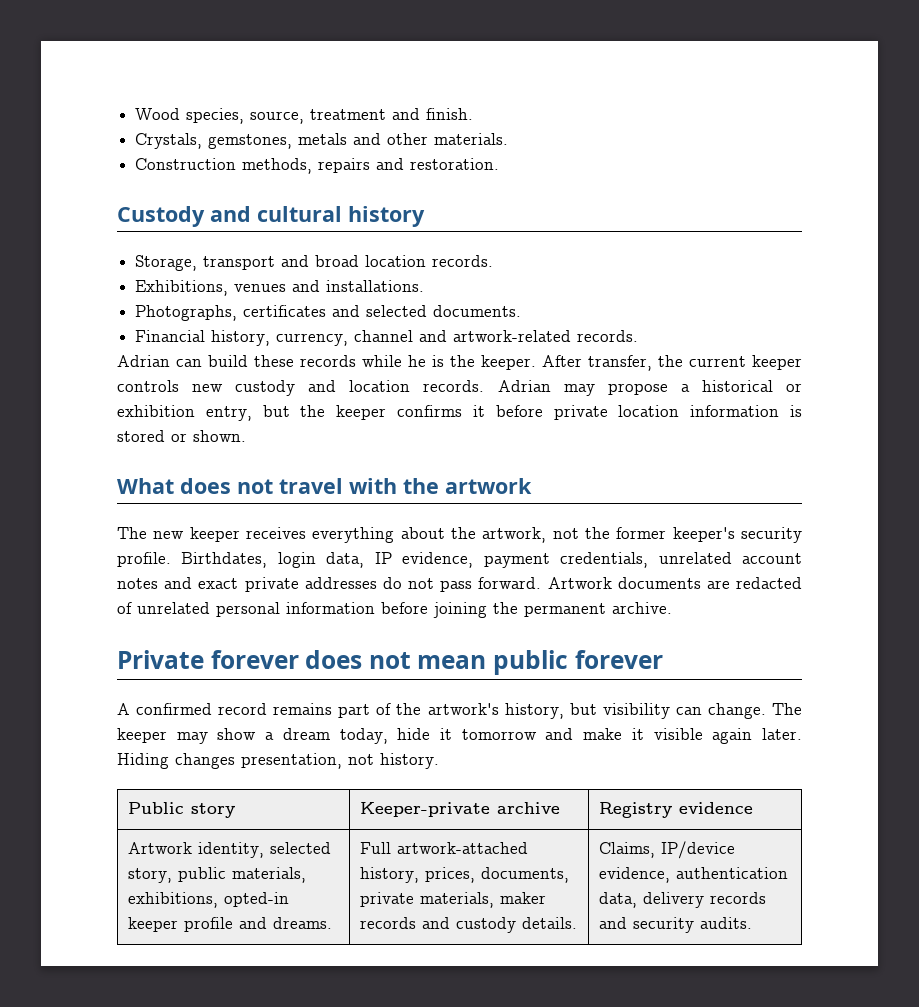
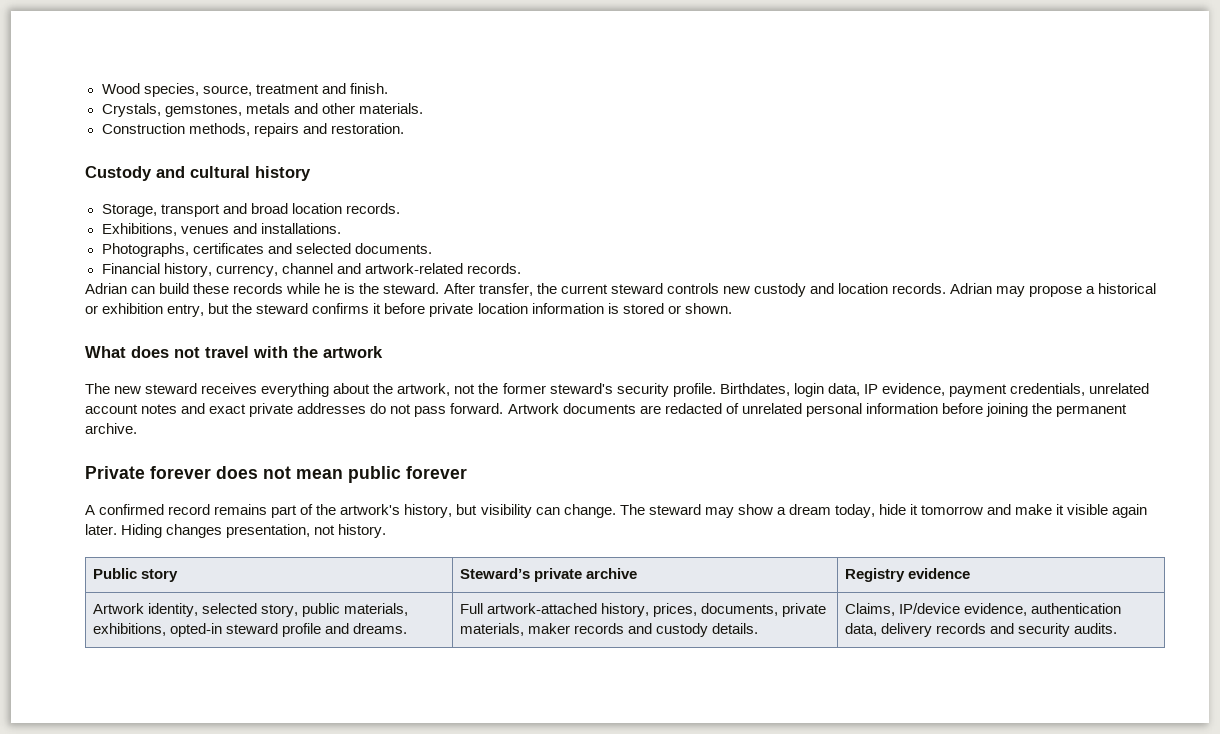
[481,355,536,370] keeper. -> [383,283,440,294] steward.
[752,355,802,370] keeper -> [610,283,663,294] steward
[336,405,387,420] keeper -> [256,303,309,314] steward
[189,527,240,542] keeper -> [145,383,198,394] steward
[672,527,735,542] keeper's -> [549,383,613,394] steward's
[117,728,167,743] keeper -> [648,504,701,515] steward
[359,802,490,817] Keeper-private -> [460,568,583,582] Steward’s private
[127,917,178,932] keeper -> [226,623,279,634] steward

